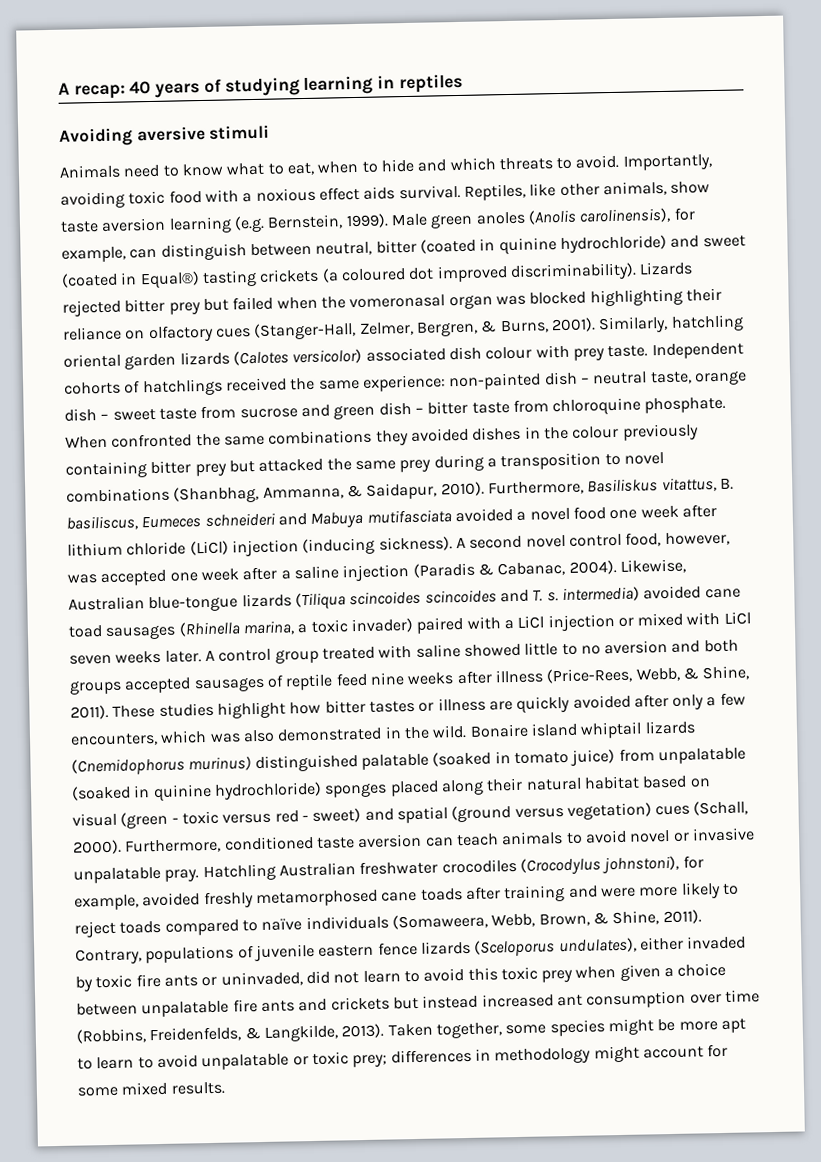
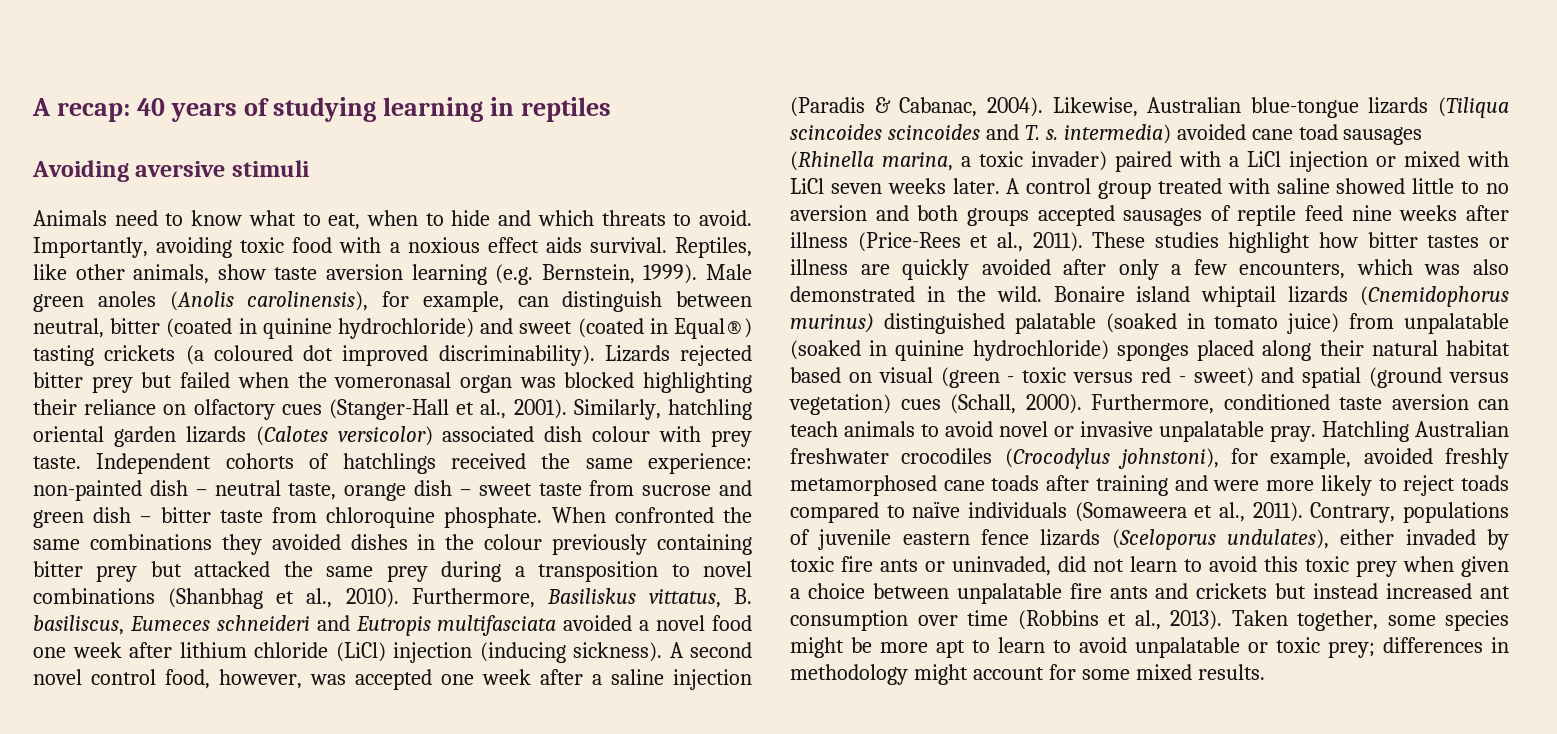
[253,319,549,341] (Stanger-Hall, Zelmer, Bergren, & Burns, -> [329,399,507,420] (Stanger-Hall et al.,
[173,482,438,504] (Shanbhag, Ammanna, & Saidapur, -> [168,588,333,609] (Shanbhag et al.,
[661,477,717,493] vitattus, -> [648,589,721,608] vittatus,
[310,509,452,528] Mabuya mutifasciata -> [355,615,557,636] Eutropis multifasciata
[546,665,750,684] (Price-Rees, Webb, & Shine, -> [857,232,1023,252] (Price-Rees et al.,
[391,910,660,930] (Somaweera, Webb, Brown, & Shine, -> [1074,502,1245,522] (Somaweera et al.,
[76,1024,338,1044] (Robbins, Freidenfelds, & Langkilde, -> [1017,610,1161,630] (Robbins et al.,

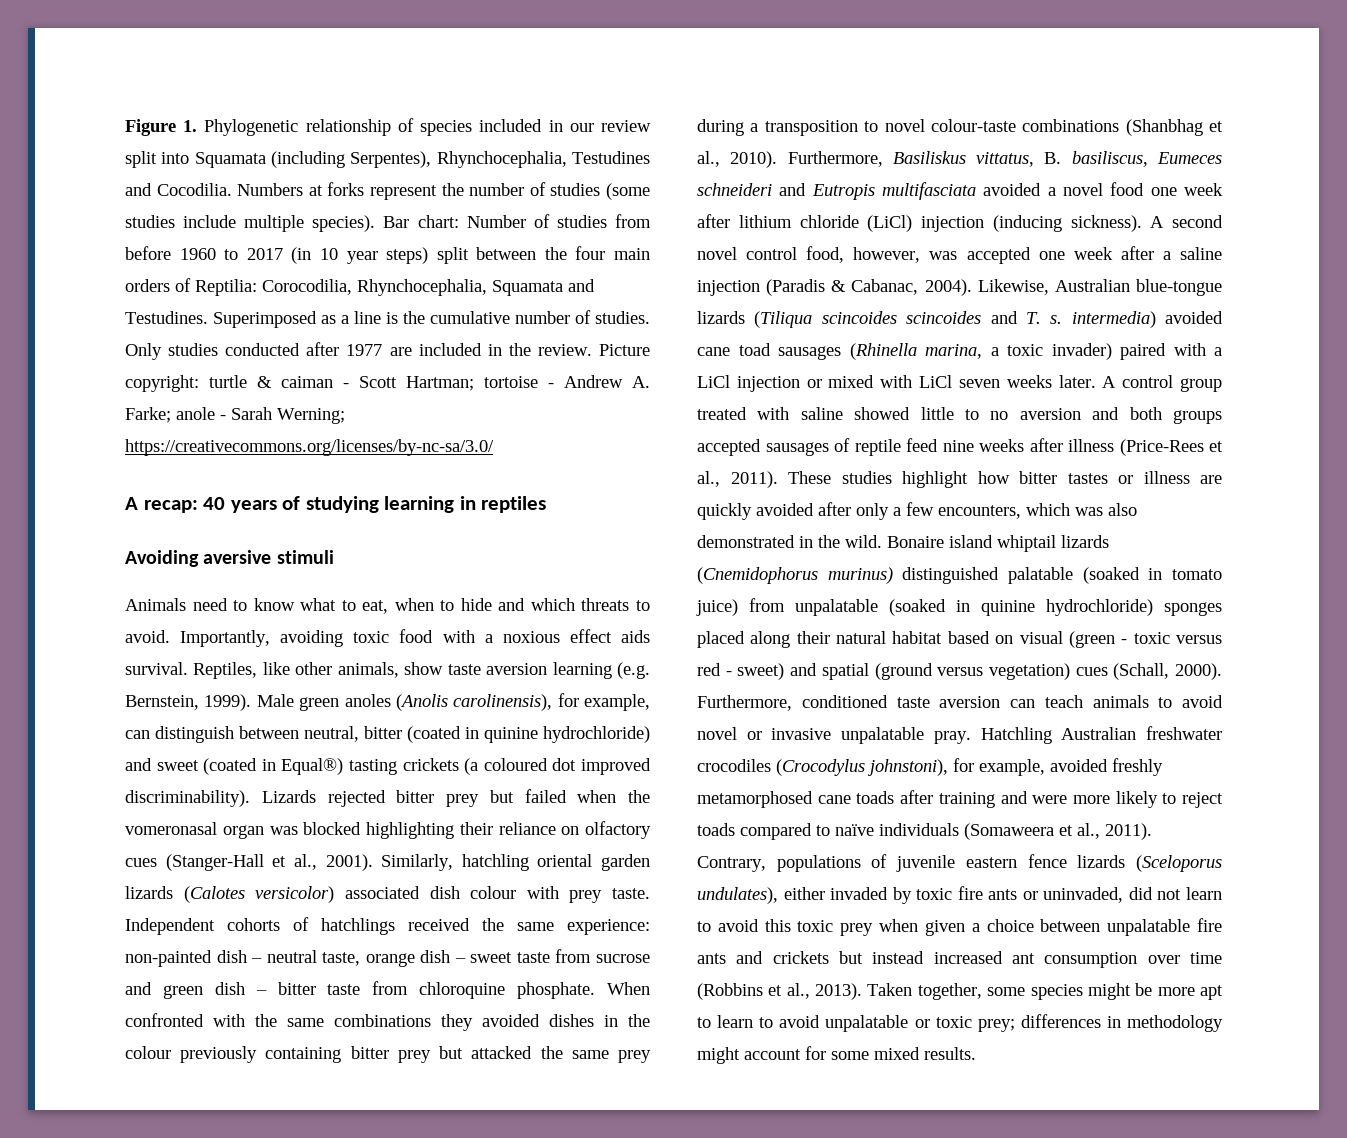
(32, 107) none -> [125,118,651,136] [125,151,650,168] [125,182,651,200] [125,214,651,232] [125,246,650,264] [125,278,595,296] [125,310,650,328] [125,342,651,360] [125,375,650,392] [125,407,345,424] [125,439,494,456] Figure 1. Phylogenetic relationship of species included in our review split into Squamata (including Serpentes), Rhynchocephalia, Testudines and Cocodilia. Numbers at forks represent the number of studies (some studies include multiple species). Bar chart: Number of studies from before 1960 to 2017 (in 10 year steps) split between the four main orders of Reptilia: Corocodilia, Rhynchocephalia, Squamata and Testudines. Superimposed as a line is the cumulative number of studies. Only studies conducted after 1977 are included in the review. Picture copyright: turtle & caiman - Scott Hartman; tortoise - Andrew A. Farke; anole - Sarah Werning; https://creativecommons.org/licenses/by-nc-sa/3.0/ //
(714, 515) none -> [213,1014,245,1027] with
(752, 569) none -> [930,119,1016,132] colour-taste

